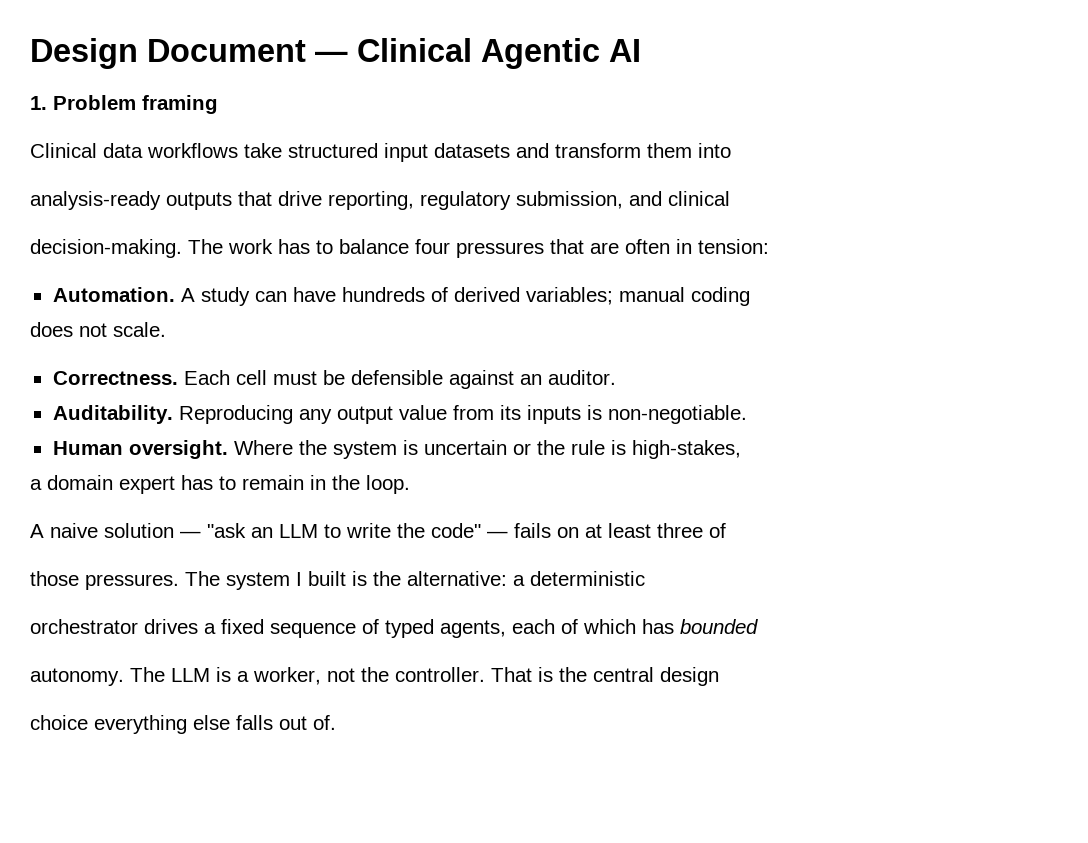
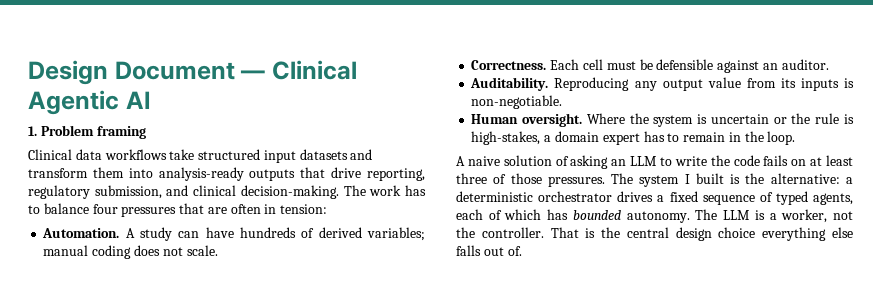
(731, 150) // -> (153, 173) none
(730, 198) // -> (237, 190) none
(750, 296) // -> (132, 252) none
(741, 449) // -> (541, 138) none
[180,523,246,538] — "ask -> [555,155,609,169] of asking
[431,523,508,538] code" — -> [733,155,760,166] code
(726, 530) // -> (507, 179) none
(645, 578) // -> (533, 196) none
(758, 626) // -> (621, 215) none
(719, 676) // -> (712, 234) none

